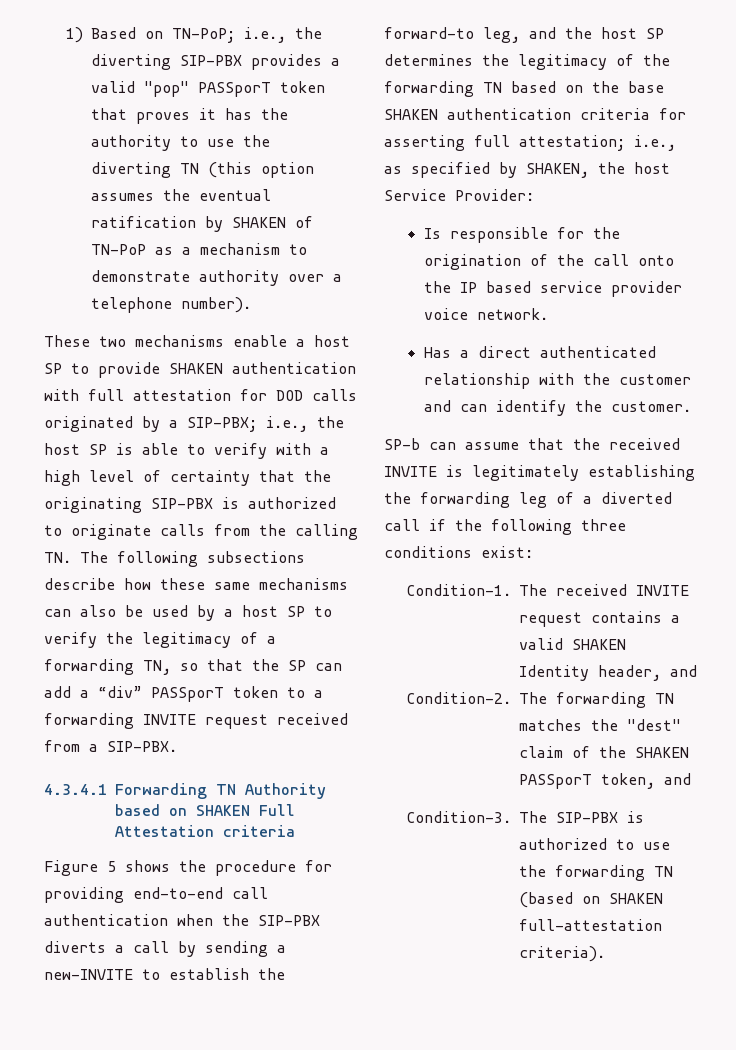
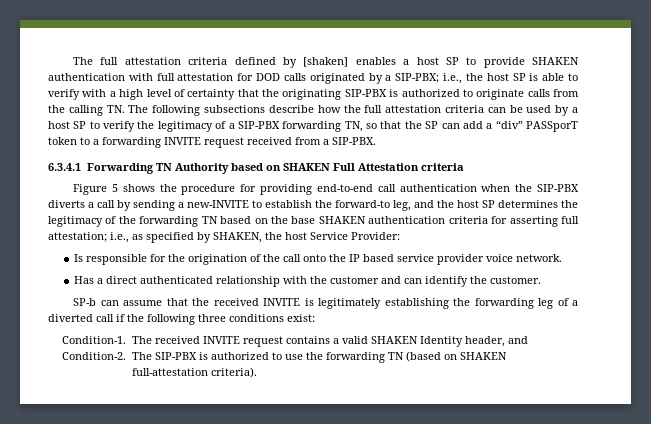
[66,27,323,43] [91,54,341,70] [91,81,326,97] [91,108,289,124] [91,135,271,151] [91,162,315,178] [91,189,272,201] [91,216,314,232] [91,243,308,255] [91,270,343,286] [91,297,252,313] [44,335,287,347] 1) Based on TN-PoP; i.e., the diverting SIP-PBX provides a valid "pop" PASSporT token that proves it has the authority to use the diverting TN (this option assumes the eventual ratification by SHAKEN of TN-PoP as a mechanism to demonstrate authority over a telephone number). // These two mechanisms enable -> [73,57,396,68] The full attestation criteria defined by [shaken] enables
[160,578,348,590] [44,605,116,617] these same mechanisms can also -> [343,105,506,113] the full attestation criteria can
(276, 640) none -> [237,121,280,129] SIP-PBX
[44,784,107,795] 4.3.4.1 -> [48,163,81,171] 6.3.4.1
[556,692,675,708] [519,719,682,731] [519,746,690,758] [519,773,692,789] [406,811,548,823] forwarding TN matches the "dest" claim of the SHAKEN PASSporT token, and // Condition-3. The -> (152, 356) none

